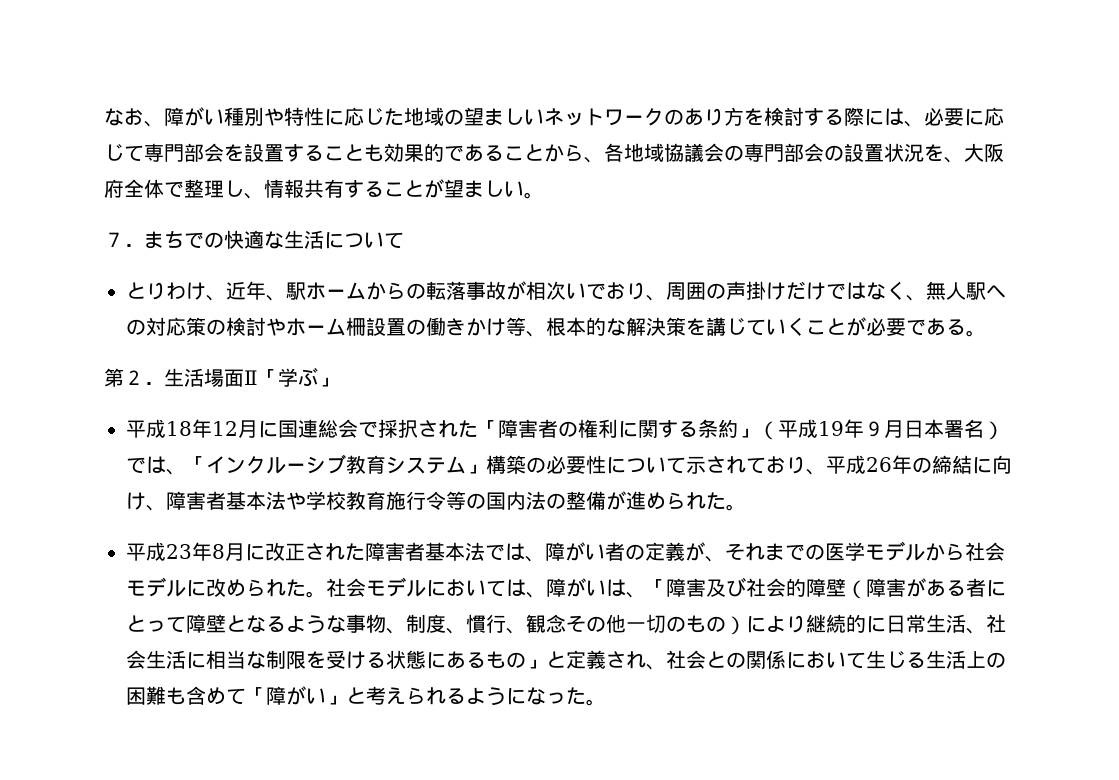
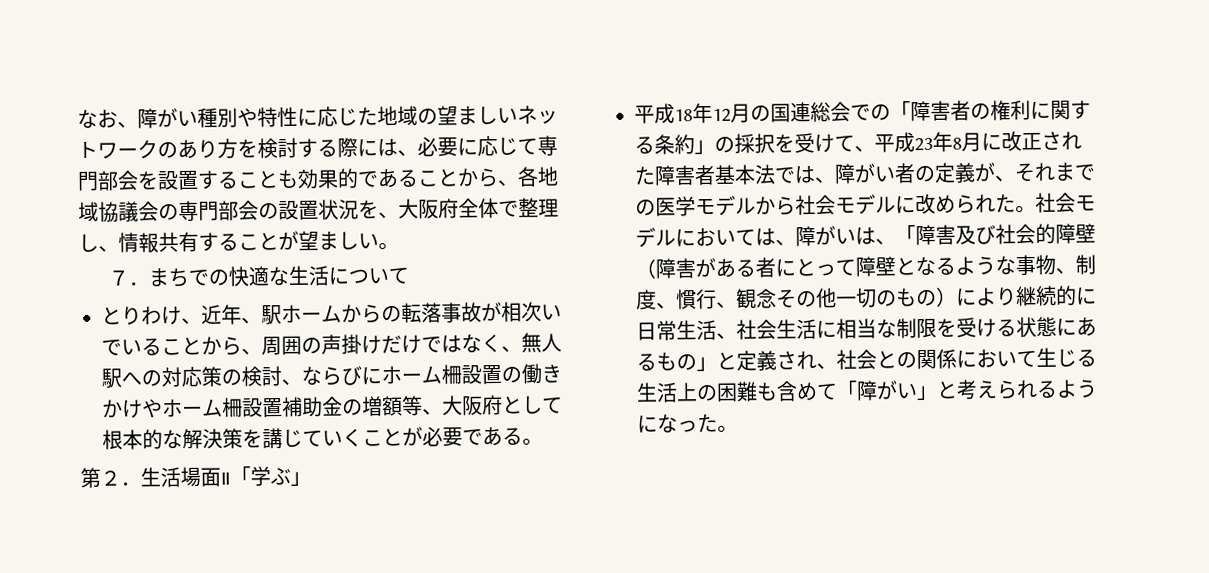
[606,282,646,300] おり -> [121,336,242,356] いることから
[266,318,286,336] や -> [281,365,382,386] 、ならびに
[506,317,546,337] 等、 -> [142,394,563,419] やホーム柵設置補助金の増額等、大阪府として
[258,421,278,438] に -> [750,105,771,122] の
[378,419,478,438] 採択された -> [870,104,891,121] の
[758,419,1004,440] [126,454,1012,475] [126,491,746,511] （平成19年９月日本署名）では、「インクルーシブ教育システム」構築の必要性について示されており、平成26年の締結に向け、障害者基本法や学校教育施行令等の国内法の整備が進められた。 // -> [714,133,875,154] の採択を受けて、

